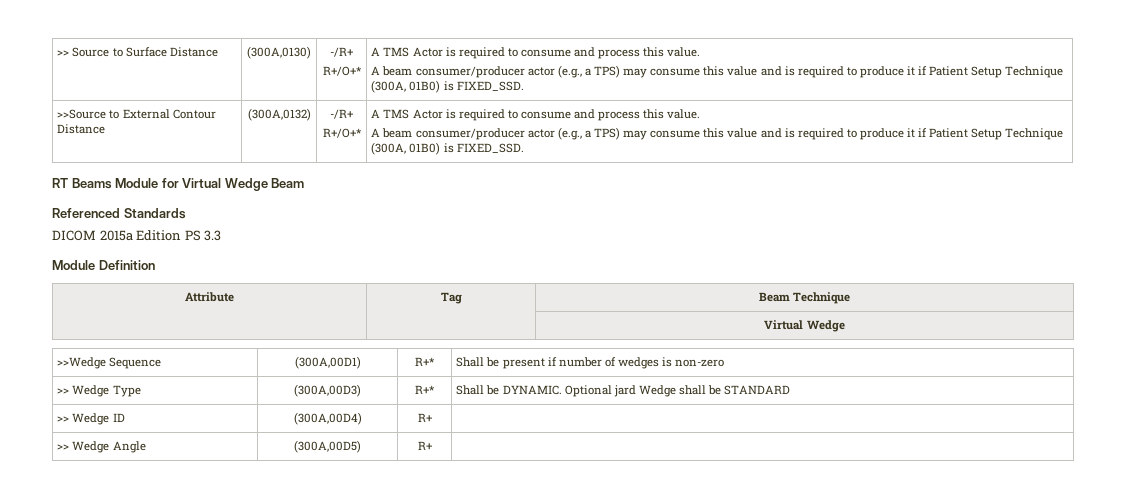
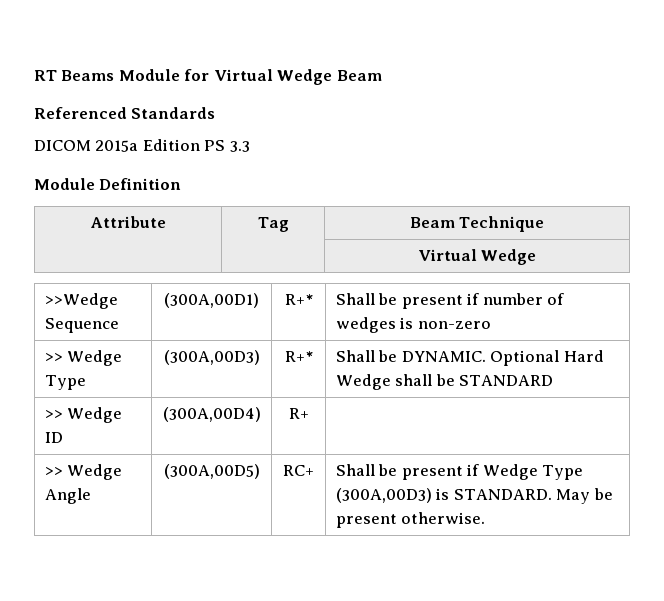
[57,47,218,57] [247,46,311,59] [330,47,353,57] [322,66,361,76] [371,47,701,59] [371,65,1064,78] [371,80,524,93] [57,109,216,119] [57,124,106,134] [247,108,311,121] [330,109,353,119] [322,128,361,138] [371,109,701,121] [371,127,1064,140] [371,142,524,155] >> Source to Surface Distance | (300A,0130) | -/R+ // R+/O+* | A TMS Actor is required to consume and process this value. // A beam consumer/producer actor (e.g., a TPS) may consume this value and is required to produce it if Patient Setup Technique (300A, 01B0) is FIXED_SSD. // >>Source to External Contour Distance | (300A,0132) | -/R+ // R+/O+* | A TMS Actor is required to consume and process this value. // A beam consumer/producer actor (e.g., a TPS) may consume this value and is required to produce it if Patient Setup Technique (300A, 01B0) is FIXED_SSD. // -> (34, 75) none
[613,385,636,397] jard -> [563,350,604,362] Hard
[417,441,432,450] R+ | -> [283,465,314,476] [335,464,584,480] [335,488,613,504] [335,512,486,528] RC+ | Shall be present if Wedge Type (300A,00D3) is STANDARD. May be present otherwise.

